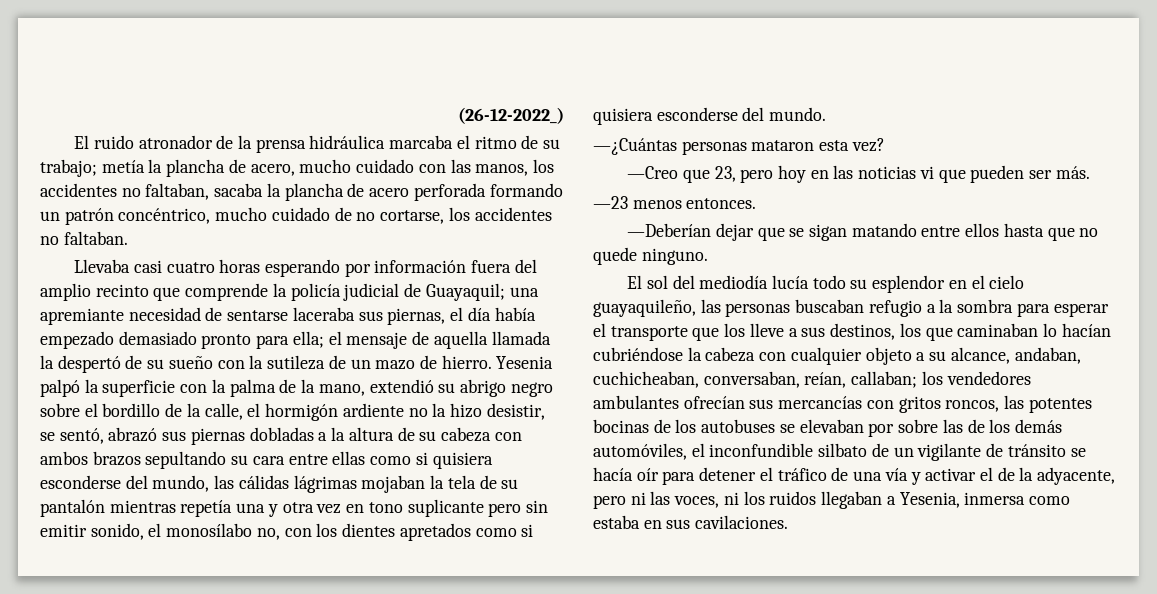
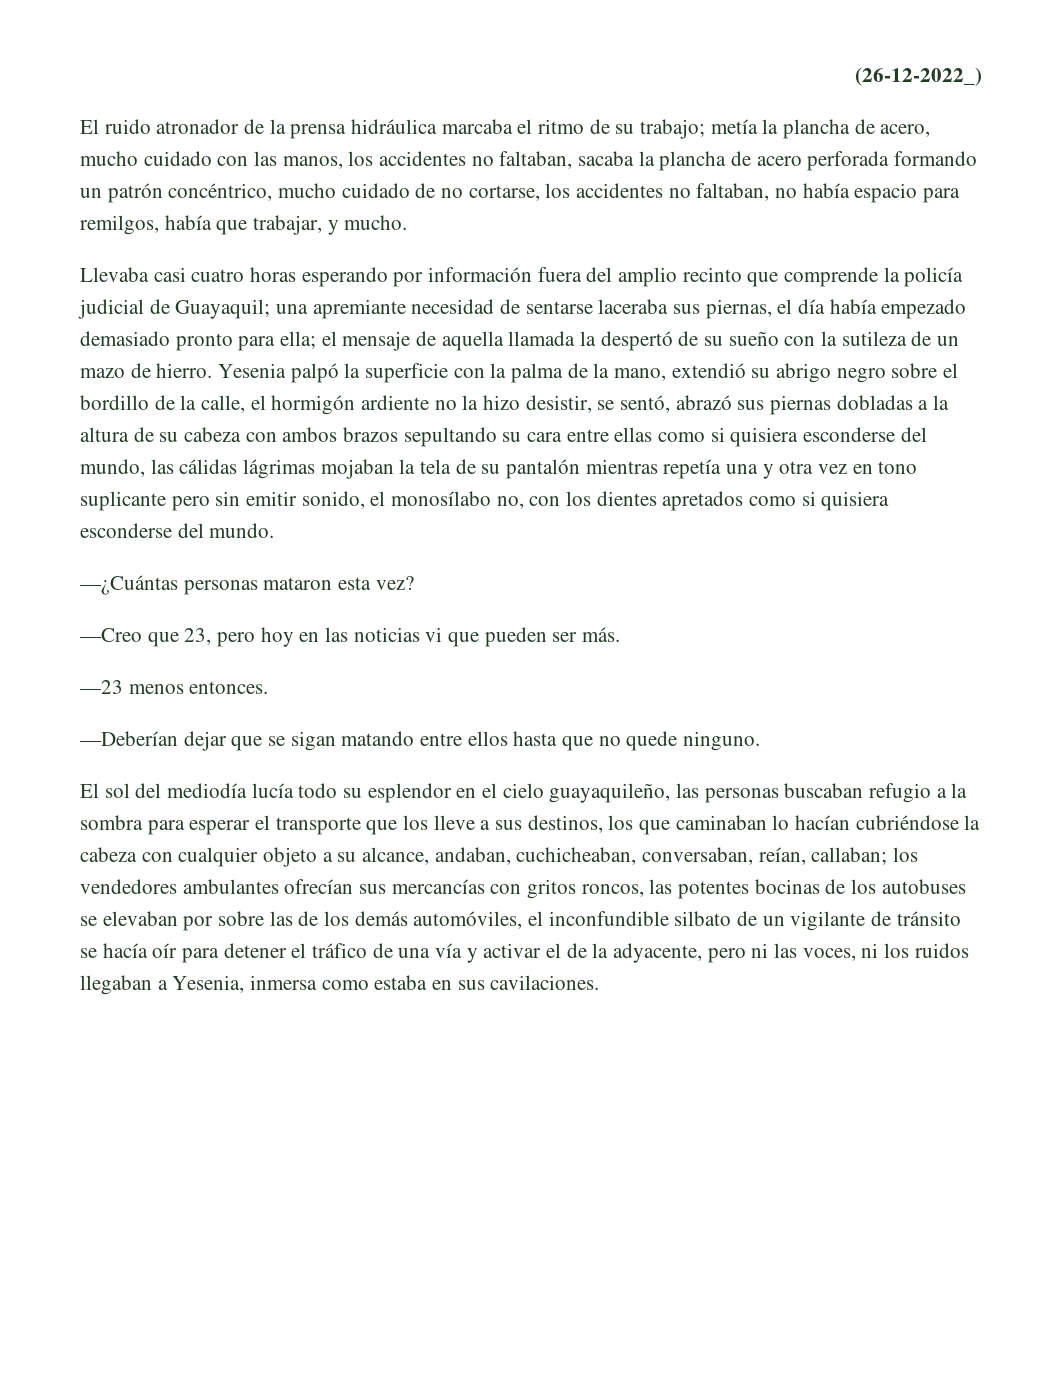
[63,231,128,245] faltaban. -> [696,183,961,203] [80,215,408,235] faltaban, no había espacio para remilgos, había que trabajar, y mucho.

